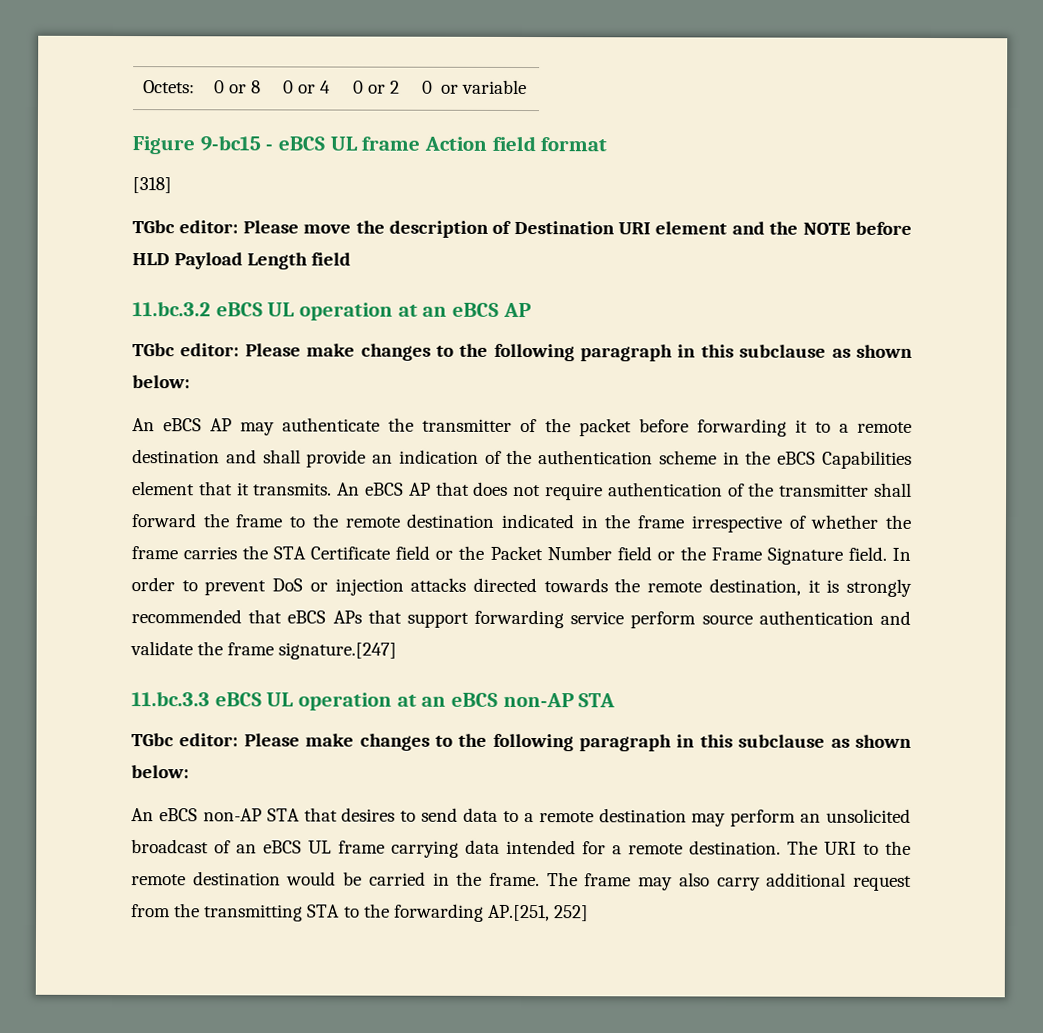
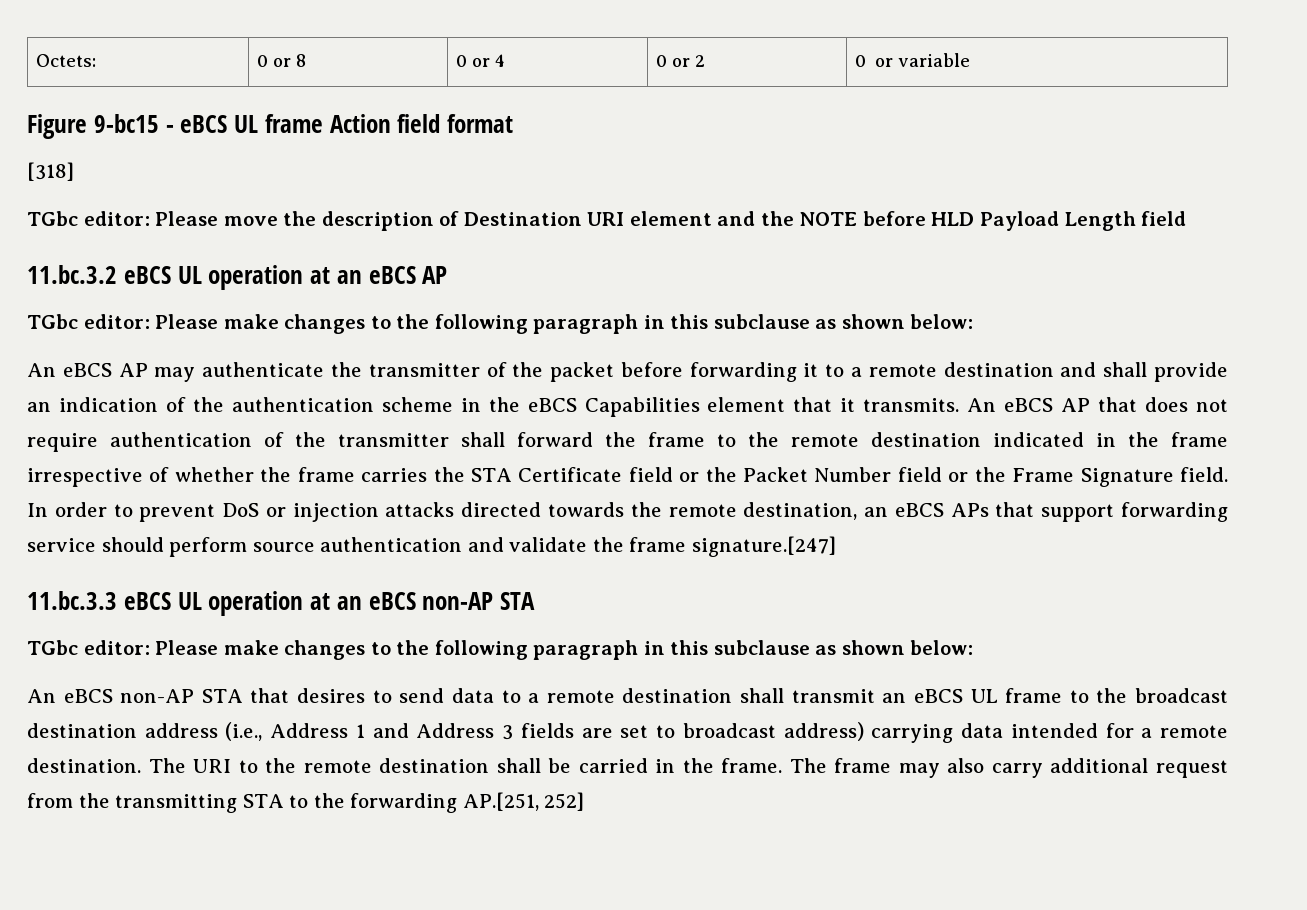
[807,578,912,597] [131,609,283,624] it is strongly recommended that -> [864,507,889,517] an
(625, 618) none -> [101,537,164,552] should
[691,808,911,827] [131,839,385,854] may perform an unsolicited broadcast of an eBCS UL frame -> [740,688,1228,703] [27,722,864,741] shall transmit an eBCS UL frame to the broadcast destination address (i.e., Address 1 and Address 3 fields are set to broadcast address)
[286,871,337,886] would -> [496,758,541,773] shall

